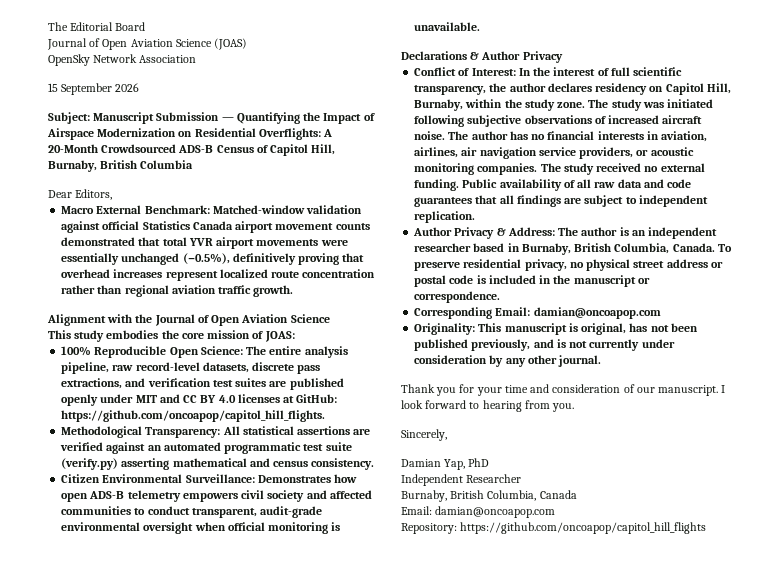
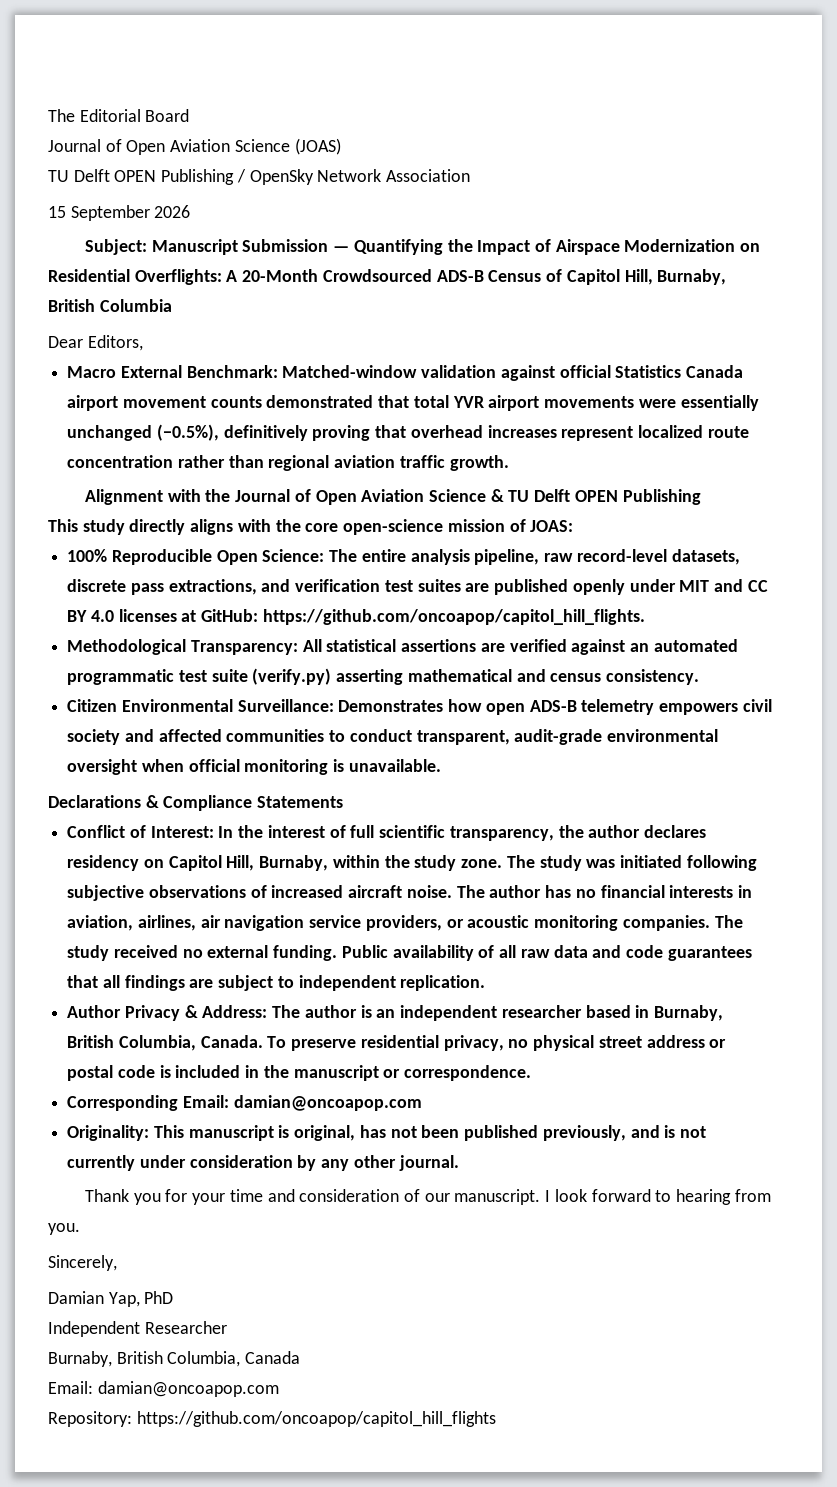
(248, 44) none -> [48,169,246,185] TU Delft OPEN Publishing /
(330, 318) none -> [490,489,701,505] & TU Delft OPEN Publishing
[106,330,159,339] embodies -> [129,519,271,535] directly aligns with
(204, 335) none -> [343,519,444,535] open-science
[481,51,563,63] Author Privacy -> [163,795,344,811] Compliance Statements

